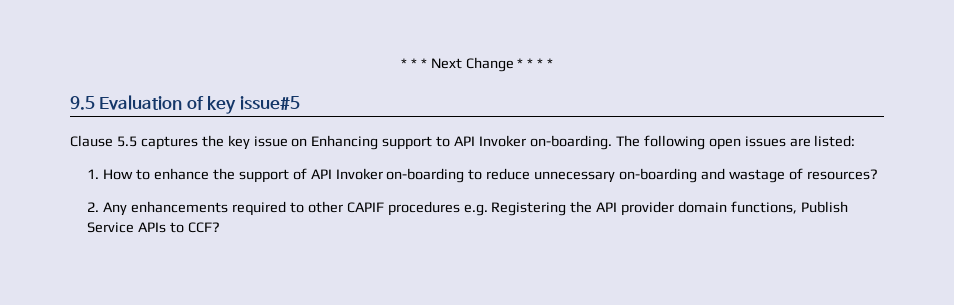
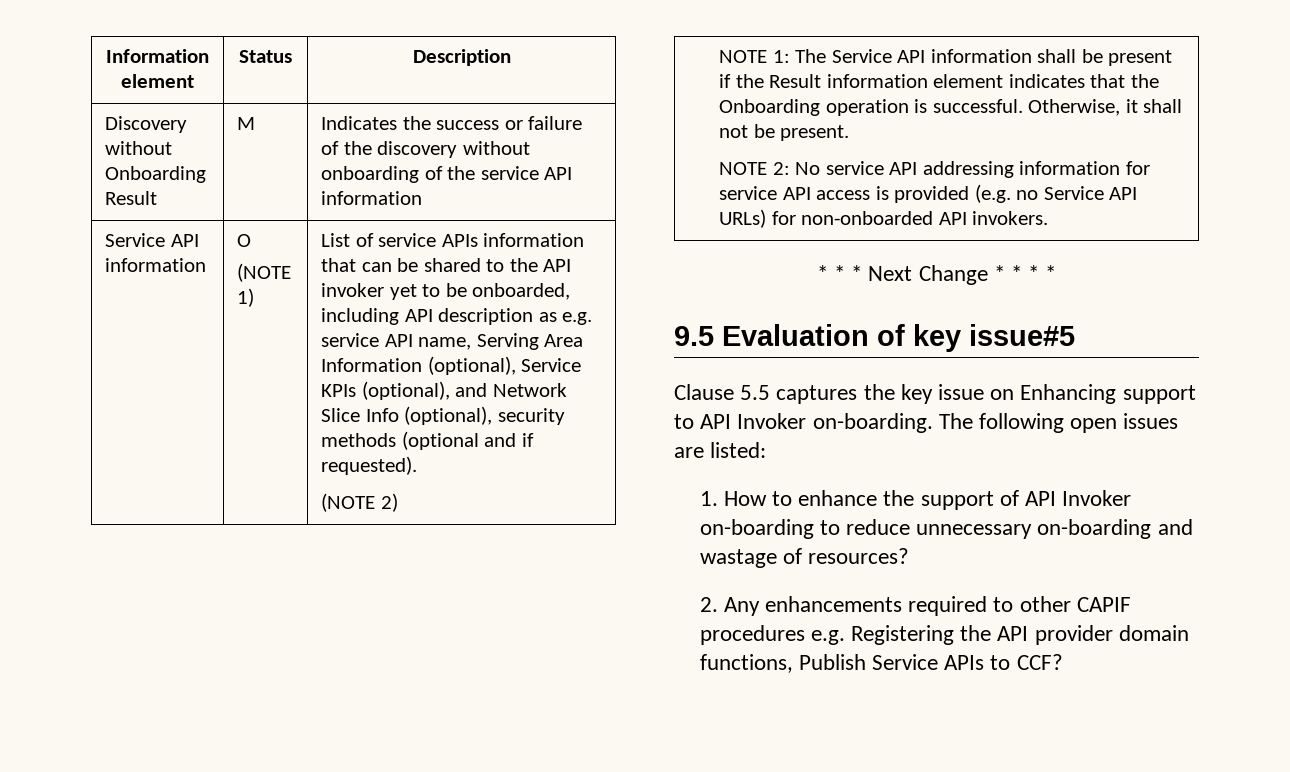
(400, 63) none -> [106,49,209,63] [121,74,194,88] [239,50,292,63] [412,49,511,66] [105,116,188,133] [105,141,173,155] [105,166,207,183] [105,191,158,205] [237,117,256,130] [321,116,583,130] [321,141,530,158] [321,166,573,183] [321,191,423,205] [105,233,199,247] [105,258,207,272] [237,234,252,247] [237,263,292,282] [237,288,255,307] [321,233,585,247] [321,258,572,272] [321,283,571,300] [321,308,593,325] [321,333,584,350] [321,356,582,375] [321,381,567,400] [321,406,565,425] [321,431,534,450] [321,456,418,475] [321,493,398,512] [719,49,1173,66] [719,74,1159,88] [719,99,1183,116] [719,124,850,141] [719,161,1150,178] [719,184,1138,203] [719,209,1049,228] Information element | Status | Description // Discovery without Onboarding Result | M | Indicates the success or failure of the discovery without onboarding of the service API information // Service API information | O // (NOTE 1) | List of service APIs information that can be shared to the API invoker yet to be onboarded, including API description as e.g. service API name, Serving Area Information (optional), Service KPIs (optional), and Network Slice Info (optional), security methods (optional and if requested). // (NOTE 2) // NOTE 1: The Service API information shall be present if the Result information element indicates that the Onboarding operation is successful. Otherwise, it shall not be present. // NOTE 2: No service API addressing information for service API access is provided (e.g. no Service API URLs) for non-onboarded API invokers. //

